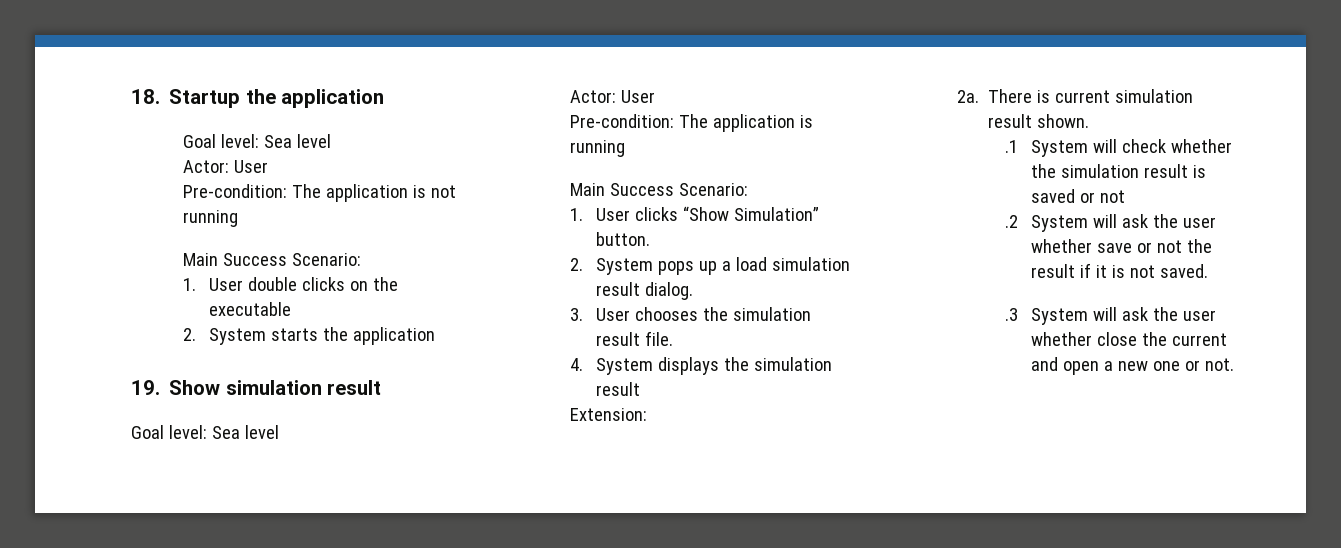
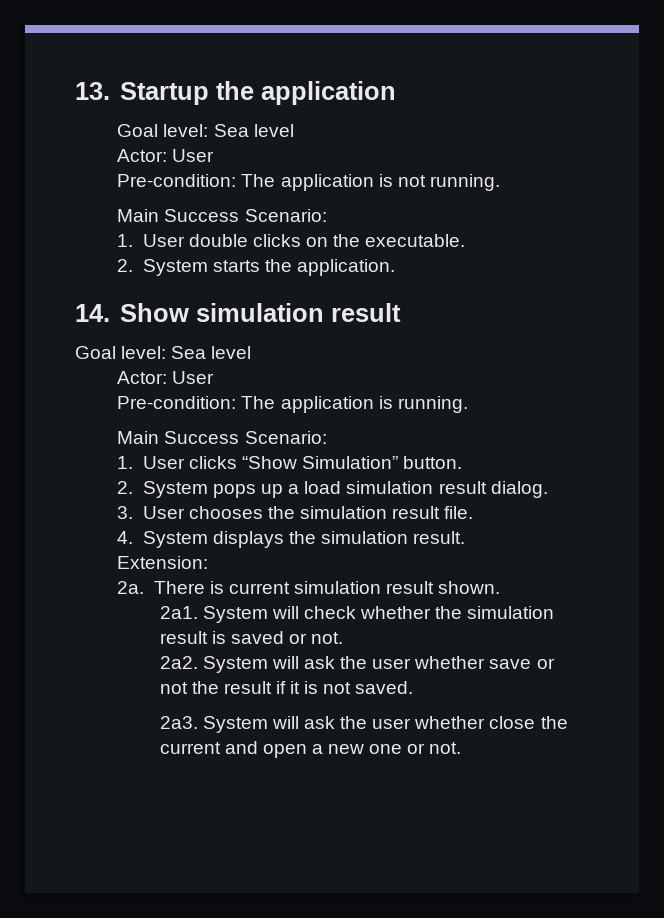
[131,89,160,104] 18. -> [75,82,110,100] 13.
[183,210,239,227] running -> [429,174,500,191] running.
[209,302,292,316] executable -> [365,234,466,247] executable.
[353,327,436,345] [131,380,160,395] application // 19. -> [297,259,396,276] [75,304,110,322] application. // 14.
[570,140,626,157] running -> [397,396,468,413] running.
[596,382,641,396] result -> [413,531,466,544] result.
[1004,140,1018,153] .1 -> [159,606,198,619] 2a1.
[1100,190,1126,203] [1004,215,1018,228] not // .2 -> [311,632,344,644] [159,656,198,669] not. // 2a2.
[1004,308,1018,321] .3 -> [159,716,198,729] 2a3.

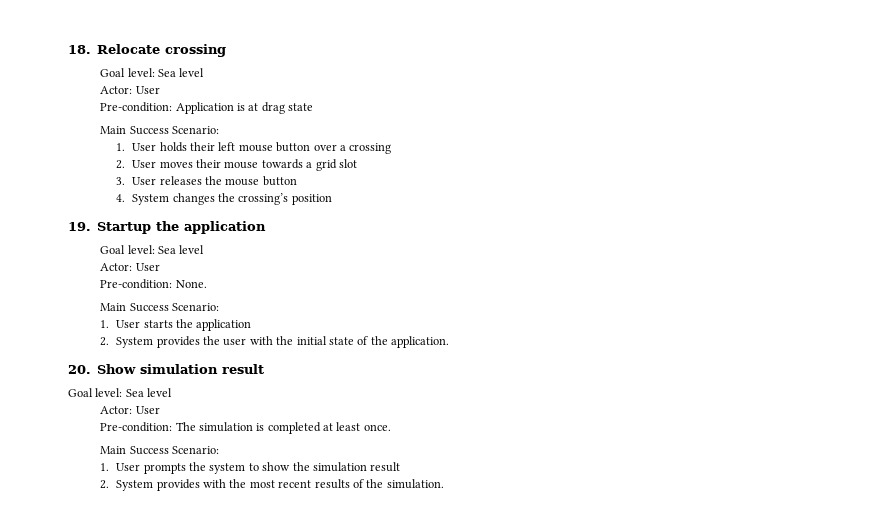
[75,82,110,100] 13. -> [68,44,227,57] [100,68,205,77] [100,86,160,94] [100,102,314,114] [100,126,219,135] [116,142,392,154] [116,159,357,171] [116,176,297,186] [116,193,332,205] [68,222,91,231] 18. Relocate crossing // Goal level: Sea level // Actor: User // Pre-condition: Application is at drag state // Main Success Scenario: // 1. User holds their left mouse button over a crossing // 2. User moves their mouse towards a grid slot // 3. User releases the mouse button // 4. System changes the crossing’s position // 19.
[241,174,500,191] [117,209,327,222] [117,234,466,247] [117,259,260,276] The application is not running. // Main Success Scenario: // 1. User double clicks on the executable. // 2. System starts -> [175,280,207,288] [100,303,219,312] [100,319,252,331] [100,336,369,348] None. // Main Success Scenario: // 1. User starts the application // 2. System provides the user with the initial state of
[75,304,110,322] 14. -> [68,365,91,374] 20.
[280,396,468,413] [117,431,327,444] [117,456,463,469] [117,481,548,498] [117,506,474,519] [117,531,466,548] [117,556,209,569] [117,581,501,594] [159,606,555,623] [159,631,344,644] [159,656,555,673] [159,681,414,694] [159,716,568,733] [159,741,462,758] application is running. // Main Success Scenario: // 1. User clicks “Show Simulation” button. // 2. System pops up a load simulation result dialog. // 3. User chooses the simulation result file. // 4. System displays the simulation result. // Extension: // 2a. There is current simulation result shown. // 2a1. System will check whether the simulation result is saved or not. // 2a2. System will ask the user whether save or not the result if it is not saved. // 2a3. System will ask the user whether close the current and open a new one or not. -> [198,422,391,434] [100,446,219,455] [100,462,401,474] [100,479,444,491] simulation is completed at least once. // Main Success Scenario: // 1. User prompts the system to show the simulation result // 2. System provides with the most recent results of the simulation.

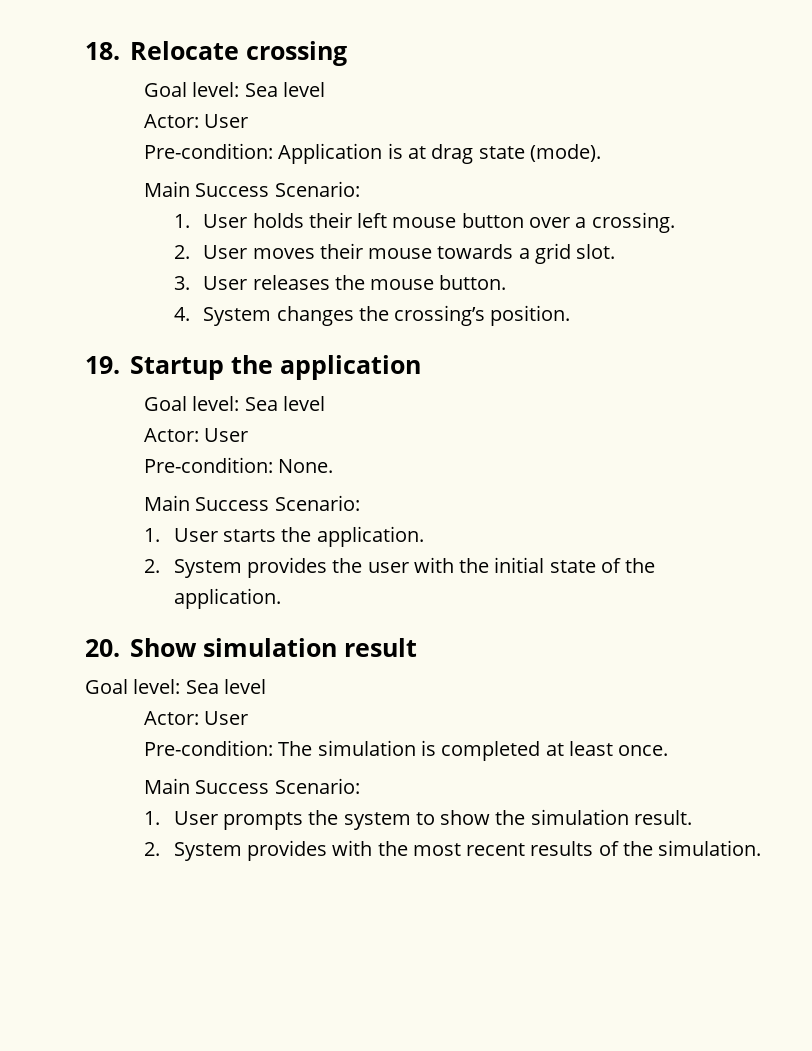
(314, 107) none -> [529,144,601,162] (mode).
[349,143,392,154] crossing -> [591,212,675,233] crossing.
[338,159,357,168] slot -> [576,244,616,259] slot.
[262,176,297,186] button -> [439,275,507,290] button.
[291,194,332,205] position -> [490,305,571,326] position.
[196,319,252,331] application -> [316,526,424,547] application.
[370,462,401,472] result -> [633,810,692,825] result.

